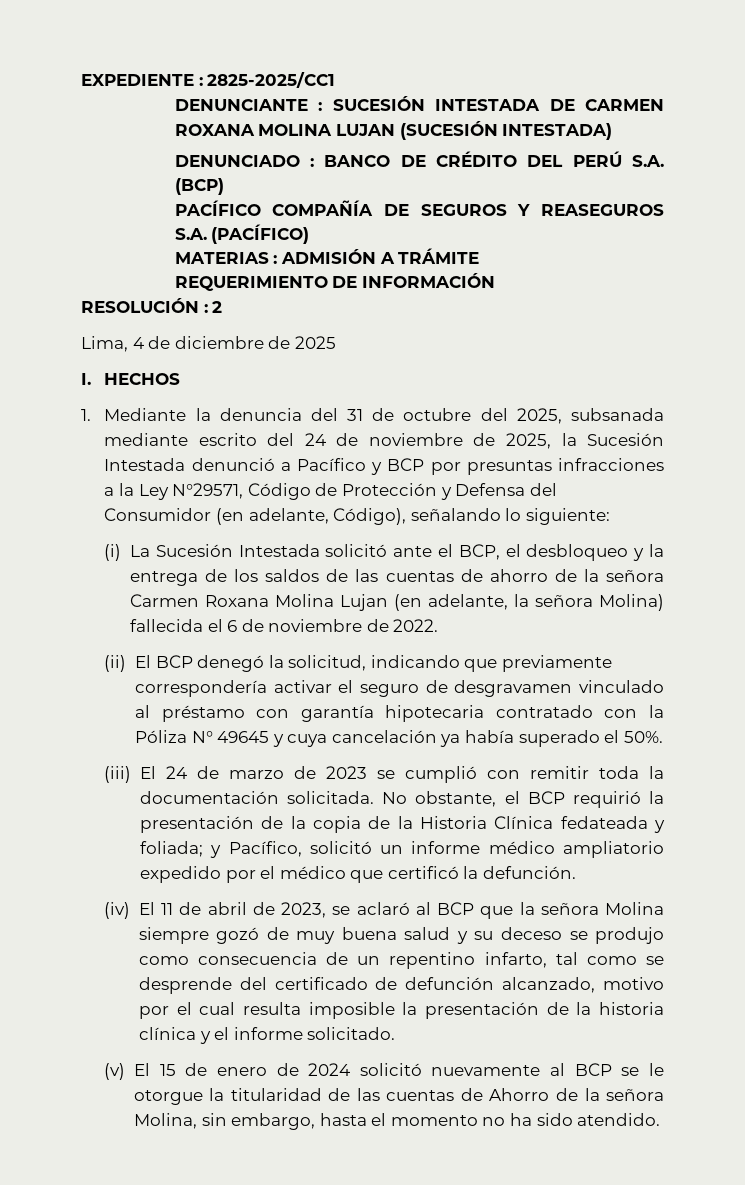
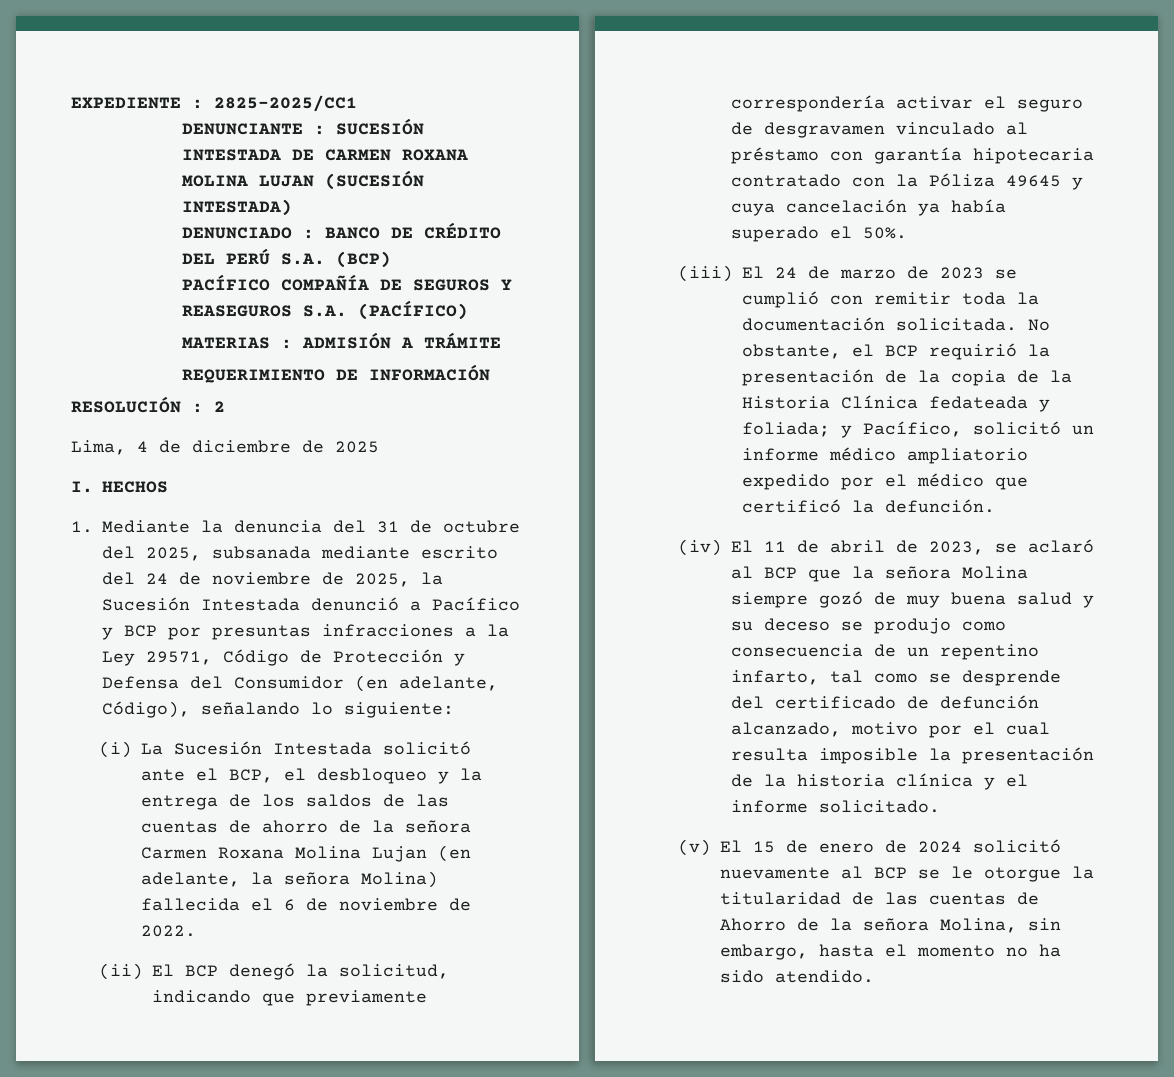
[172,483,244,499] N°29571, -> [146,651,212,665] 29571,
[191,731,213,743] N° -> (995, 180) none

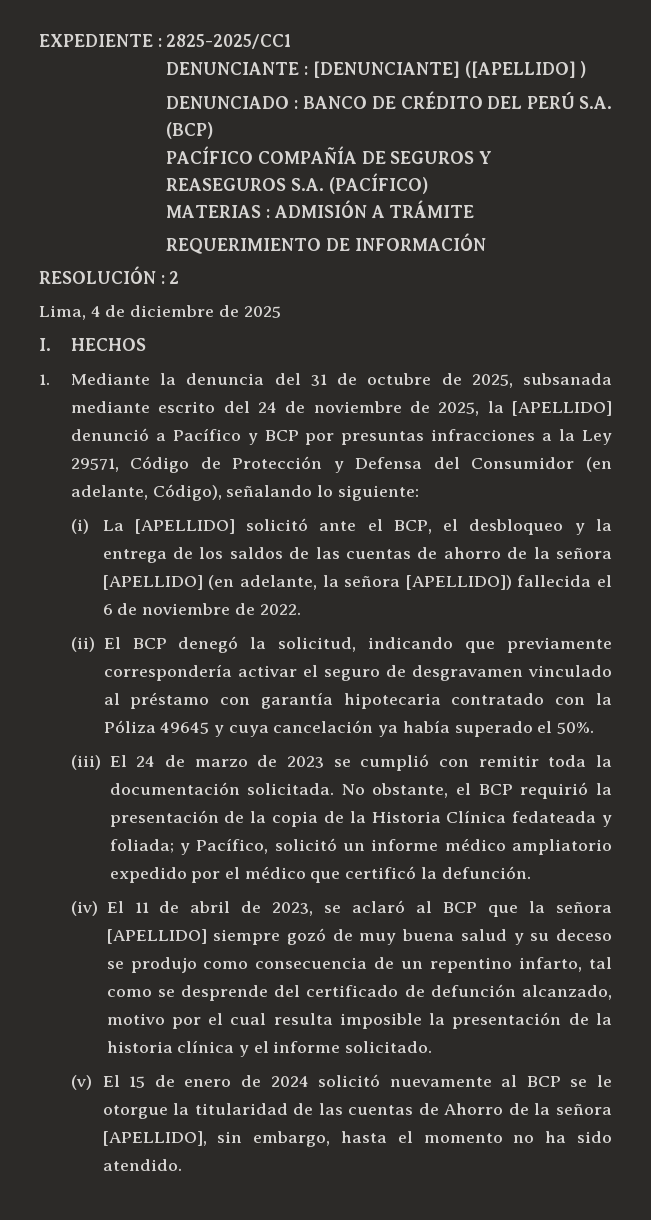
[336,118,425,135] [182,149,469,161] [182,170,425,190] [182,199,293,216] SUCESIÓN INTESTADA DE CARMEN ROXANA MOLINA LUJAN (SUCESIÓN INTESTADA) -> [312,61,587,78] [DENUNCIANTE] ([APELLIDO] )
[102,546,135,559] del -> [441,373,462,385] de
[102,597,300,611] Sucesión Intestada -> [512,401,612,416] [APELLIDO]
[173,741,372,755] Sucesión Intestada -> [134,519,235,534] [APELLIDO]
[140,846,427,862] Carmen Roxana Molina Lujan -> [102,575,203,590] [APELLIDO]
[360,871,438,888] Molina) -> [405,575,512,590] [APELLIDO])
[961,566,1028,579] Molina -> [106,929,207,944] [APELLIDO]
[939,918,1017,933] Molina, -> [102,1131,207,1146] [APELLIDO],

